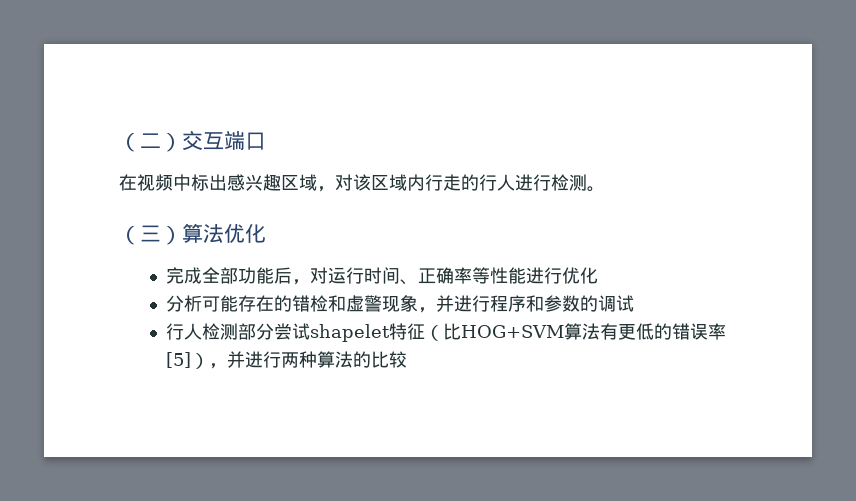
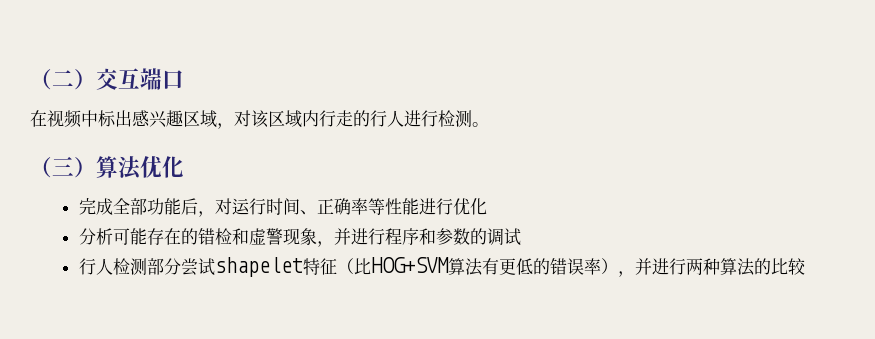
[165,352,191,368] [5] -> (601, 266) none

